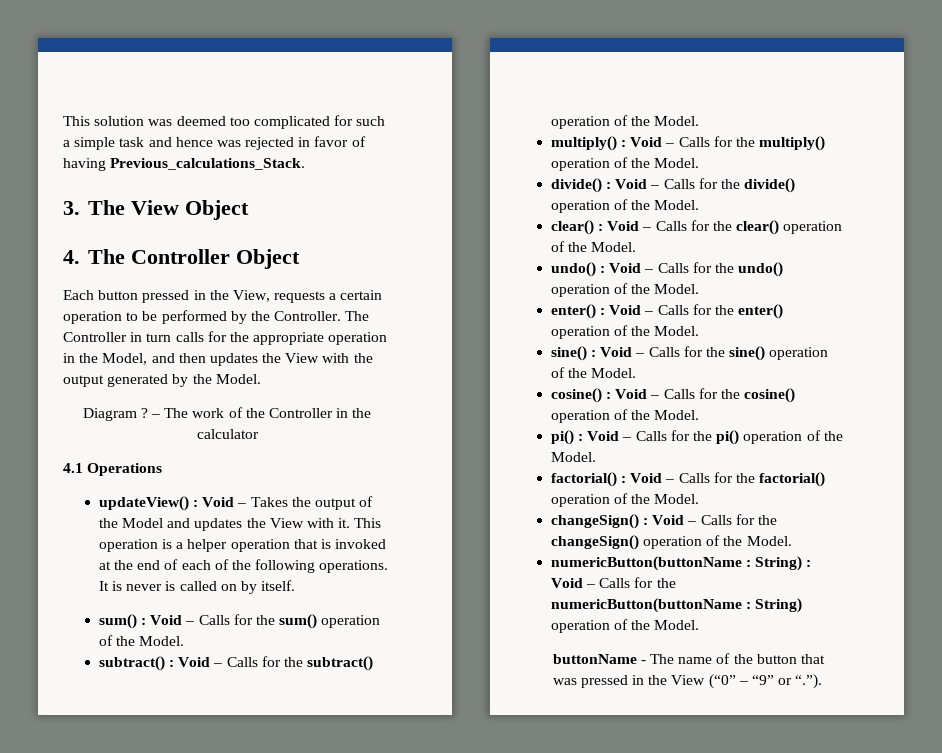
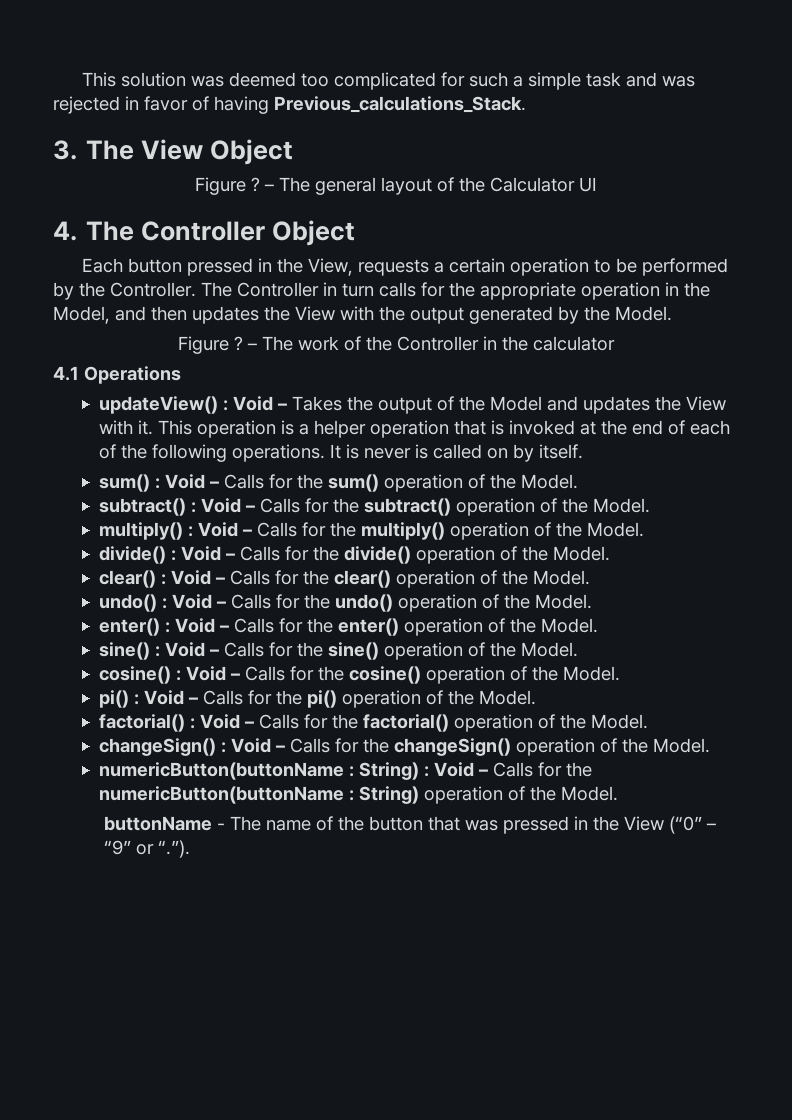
[175,137,213,147] hence -> (658, 79) none
(249, 210) none -> [195,177,597,195] // Figure ? – The general layout of the Calculator UI
[82,408,137,421] Diagram -> [178,336,229,354] Figure

